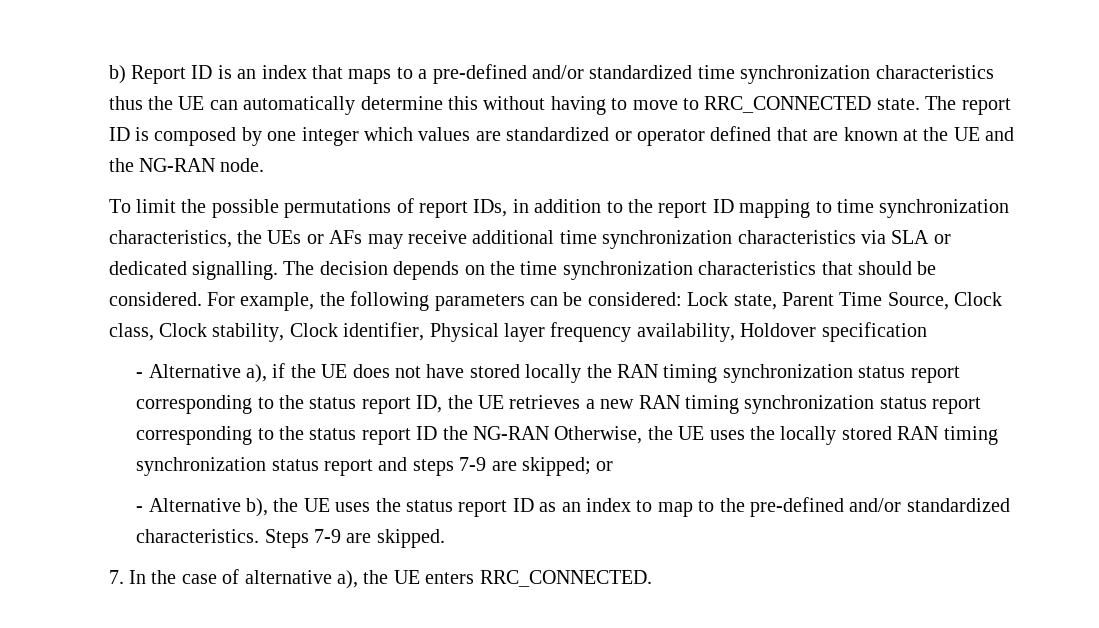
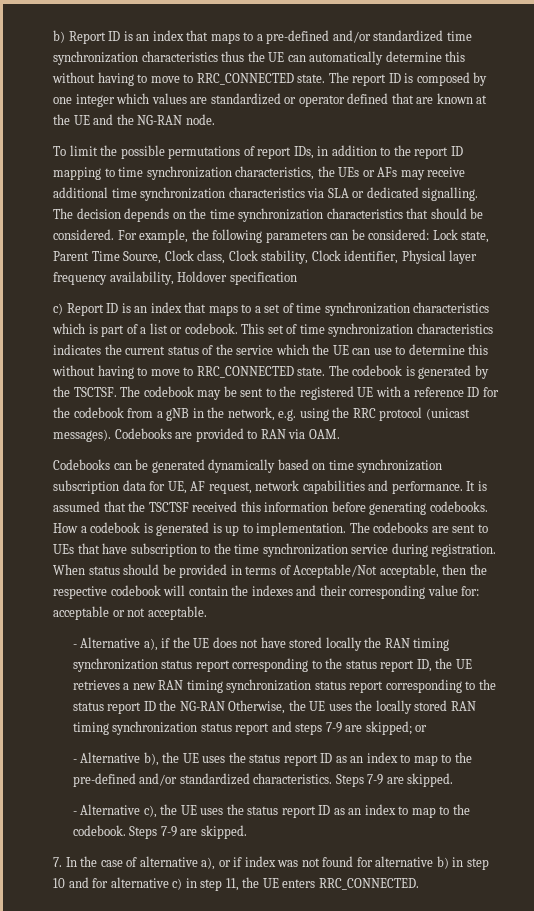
(927, 332) none -> [53,302,490,316] [52,323,493,337] [53,344,489,355] [52,365,489,379] [53,386,499,400] [53,407,470,421] [53,428,340,442] [53,459,443,473] [53,480,487,494] [53,501,488,515] [53,522,488,536] [53,543,497,557] [53,564,487,578] [53,585,480,599] [53,606,207,620] // c) Report ID is an index that maps to a set of time synchronization characteristics which is part of a list or codebook. This set of time synchronization characteristics indicates the current status of the service which the UE can use to determine this without having to move to RRC_CONNECTED state. The codebook is generated by the TSCTSF. The codebook may be sent to the registered UE with a reference ID for the codebook from a gNB in the network, e.g. using the RRC protocol (unicast messages). Codebooks are provided to RAN via OAM. // Codebooks can be generated dynamically based on time synchronization subscription data for UE, AF request, network capabilities and performance. It is assumed that the TSCTSF received this information before generating codebooks. How a codebook is generated is up to implementation. The codebooks are sent to UEs that have subscription to the time synchronization service during registration. When status should be provided in terms of Acceptable/Not acceptable, then the respective codebook will contain the indexes and their corresponding value for: acceptable or not acceptable.
(445, 538) none -> [72,804,470,818] [72,825,247,839] // - Alternative c), the UE uses the status report ID as an index to map to the codebook. Steps 7-9 are skipped.
(359, 579) none -> [218,856,489,870] [53,877,239,891] or if index was not found for alternative b) in step 10 and for alternative c) in step 11,

